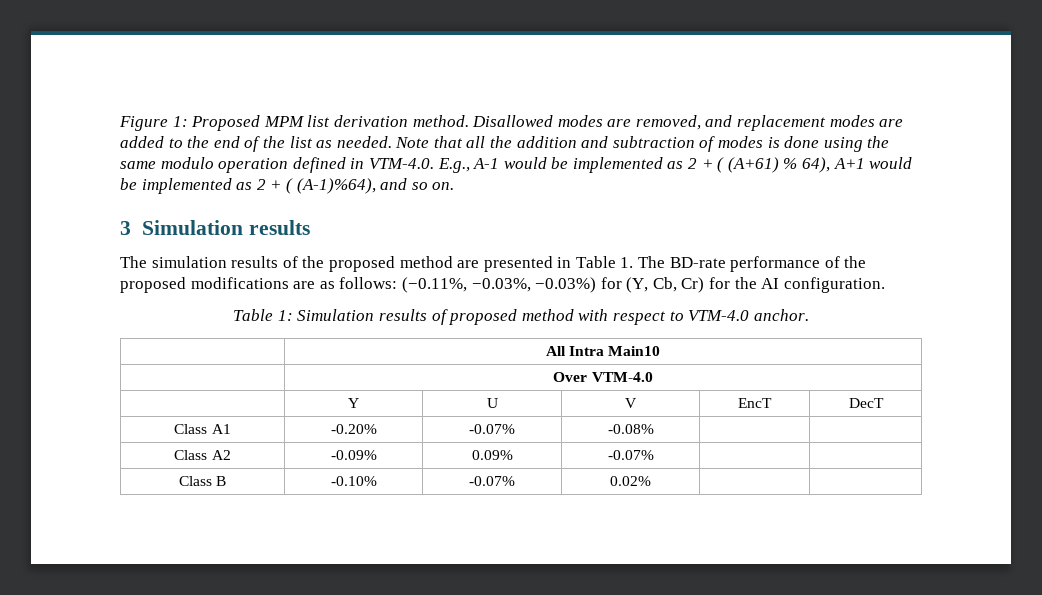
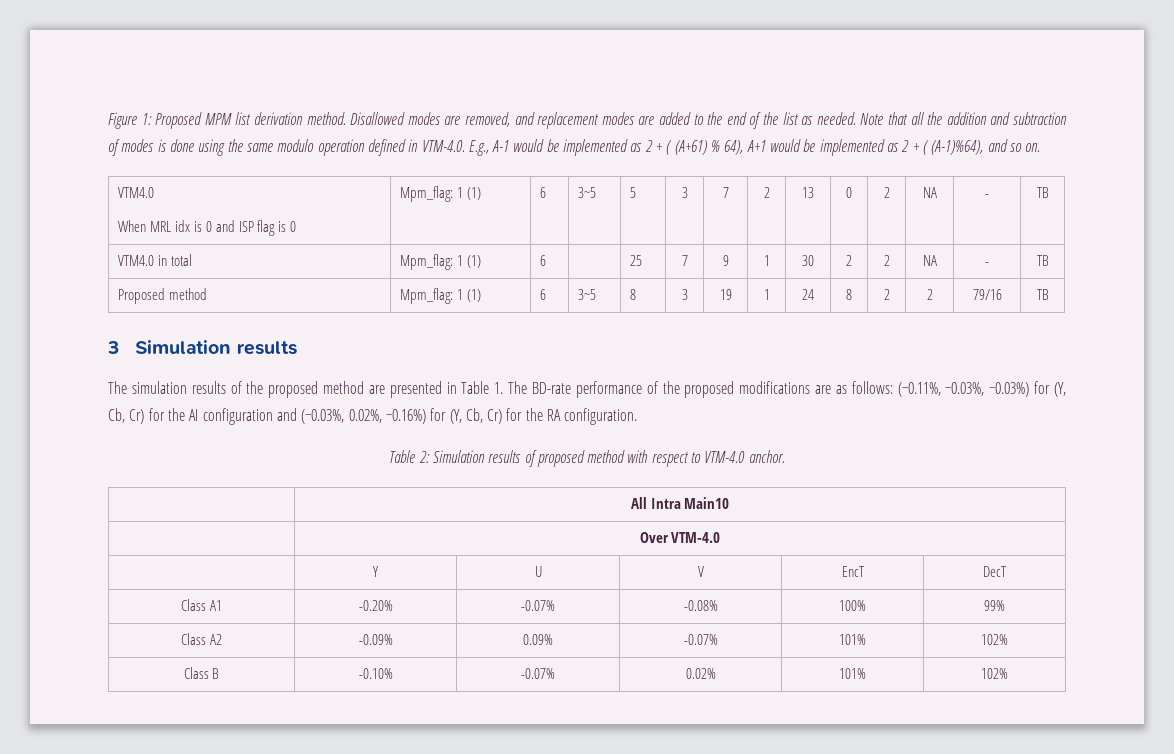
(455, 186) none -> [118,187,155,198] [118,220,297,236] [400,186,481,202] [540,187,547,198] [578,187,597,198] [630,187,637,198] [681,187,688,198] [722,187,729,198] [763,187,770,198] [802,187,814,198] [846,187,852,198] [883,187,890,198] [922,187,937,198] [985,194,989,198] [1036,187,1049,198] [118,254,192,266] [400,254,481,270] [540,255,547,266] [630,255,643,266] [681,255,688,266] [722,255,729,266] [763,255,770,266] [802,255,814,266] [846,255,852,266] [883,255,890,266] [922,255,937,266] [985,262,989,266] [1036,255,1049,266] [118,288,207,304] [400,288,481,304] [540,289,547,300] [578,289,597,300] [630,289,637,300] [681,289,688,300] [719,289,732,300] [763,289,770,300] [802,289,814,300] [846,289,852,300] [883,289,890,300] [926,289,933,300] [972,289,1002,300] [1036,289,1049,300] // VTM4.0 // When MRL idx is 0 and ISP flag is 0 | Mpm_flag: 1 (1) | 6 | 3~5 | 5 | 3 | 7 | 2 | 13 | 0 | 2 | NA | - | TB // VTM4.0 in total | Mpm_flag: 1 (1) | 6 | | 25 | 7 | 9 | 1 | 30 | 2 | 2 | NA | - | TB // Proposed method | Mpm_flag: 1 (1) | 6 | 3~5 | 8 | 3 | 19 | 1 | 24 | 8 | 2 | 2 | 79/16 | TB
(780, 283) none -> [202,408,562,425] configuration and (−0.03%, 0.02%, −0.16%) for (Y, Cb, Cr) for the RA
[277,310,293,321] 1: -> [418,451,430,463] 2:
(654, 429) | -> [839,600,866,611] [984,600,1005,611] 100% | 99%
(654, 455) | -> [839,634,866,645] [981,634,1008,645] 101% | 102%
(651, 481) | -> [839,668,866,679] [981,668,1008,679] 101% | 102%

